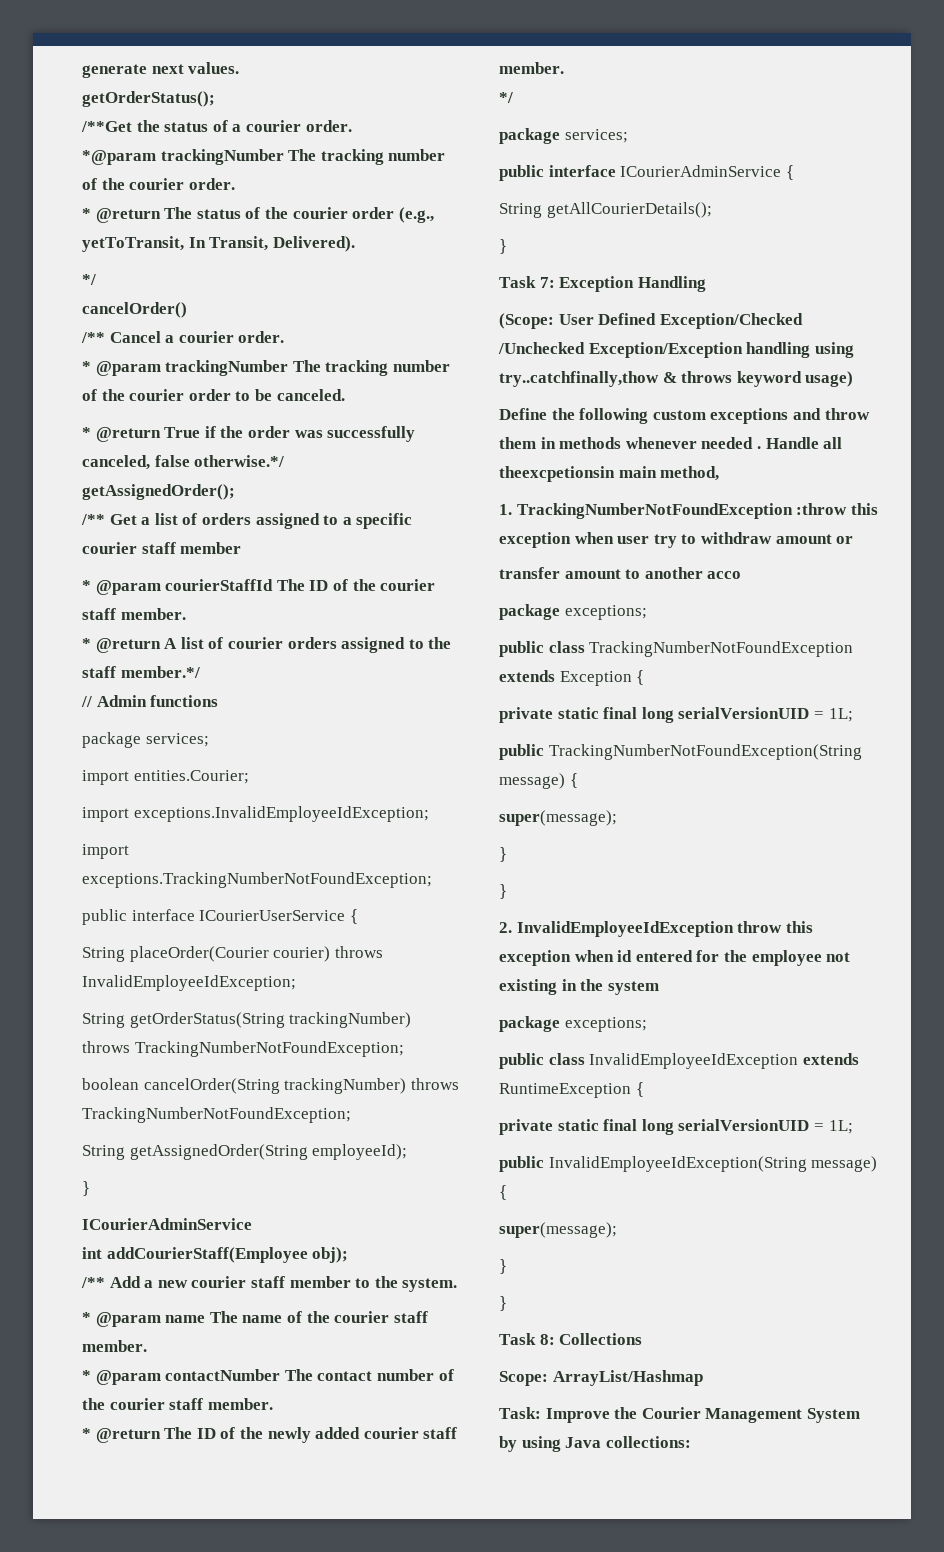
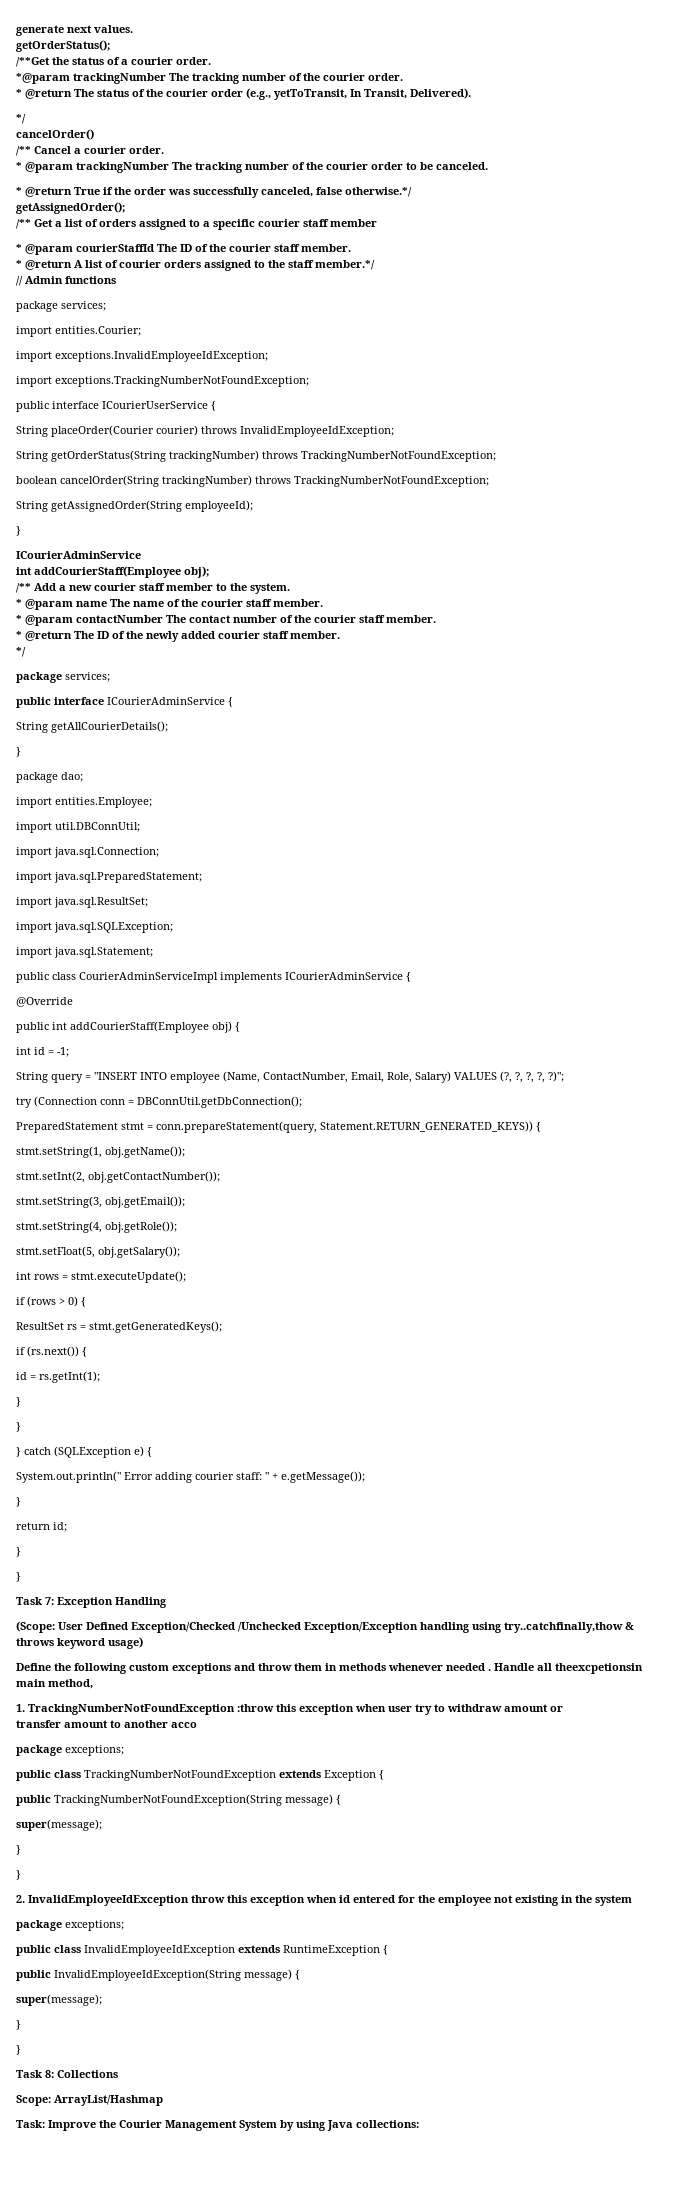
(507, 246) none -> [16,772,83,783] [16,797,152,808] [16,822,140,833] [16,847,159,858] [16,872,202,883] [16,897,148,908] [16,922,173,933] [16,947,153,958] [16,972,411,983] [16,997,73,1007] [16,1021,240,1033] [16,1047,69,1057] [16,1071,564,1083] [16,1096,302,1108] [16,1121,541,1133] [16,1146,185,1158] [16,1171,220,1183] [16,1196,185,1208] [16,1221,177,1233] [16,1246,180,1258] [16,1271,186,1283] [16,1296,86,1307] [16,1321,222,1333] [16,1346,87,1357] [16,1371,100,1383] [16,1397,21,1407] [16,1422,21,1432] [16,1446,152,1458] [16,1471,365,1483] [16,1497,21,1507] [16,1522,67,1532] [16,1547,21,1557] [16,1572,21,1582] // package dao; // import entities.Employee; // import util.DBConnUtil; // import java.sql.Connection; // import java.sql.PreparedStatement; // import java.sql.ResultSet; // import java.sql.SQLException; // import java.sql.Statement; // public class CourierAdminServiceImpl implements ICourierAdminService { // @Override // public int addCourierStaff(Employee obj) { // int id = -1; // String query = "INSERT INTO employee (Name, ContactNumber, Email, Role, Salary) VALUES (?, ?, ?, ?, ?)"; // try (Connection conn = DBConnUtil.getDbConnection(); // PreparedStatement stmt = conn.prepareStatement(query, Statement.RETURN_GENERATED_KEYS)) { // stmt.setString(1, obj.getName()); // stmt.setInt(2, obj.getContactNumber()); // stmt.setString(3, obj.getEmail()); // stmt.setString(4, obj.getRole()); // stmt.setFloat(5, obj.getSalary()); // int rows = stmt.executeUpdate(); // if (rows > 0) { // ResultSet rs = stmt.getGeneratedKeys(); // if (rs.next()) { // id = rs.getInt(1); // } // } // } catch (SQLException e) { // System.out.println(" Error adding courier staff: " + e.getMessage()); // } // return id; // } // }
[499,707,853,723] // private static final long serialVersionUID = 1L; -> (384, 1775) none
[499,1119,853,1135] // private static final long serialVersionUID = 1L; -> (388, 1950) none

